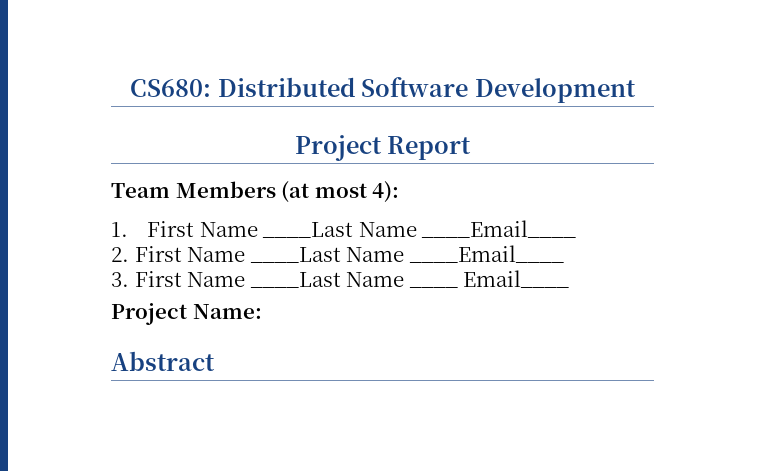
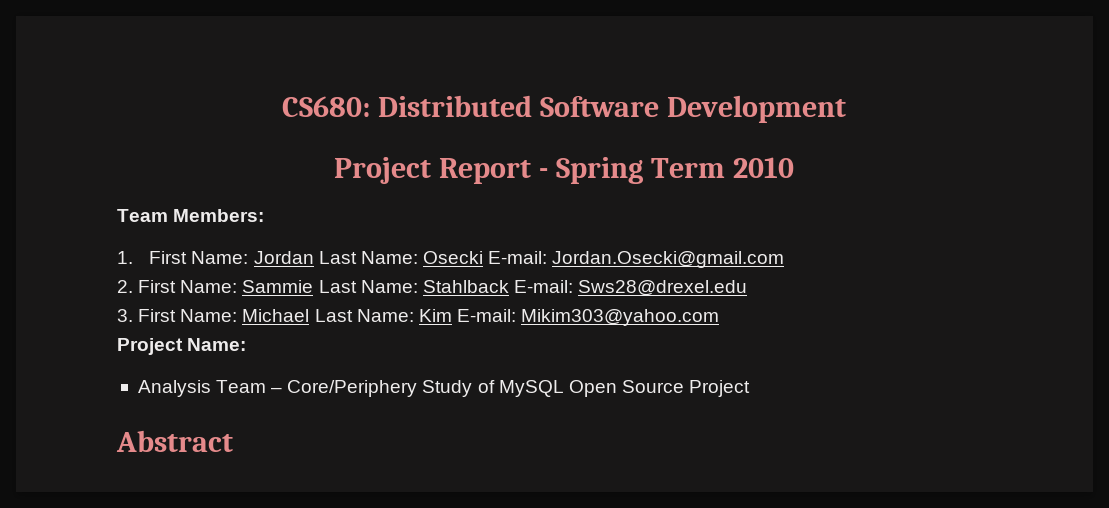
[111,181,400,203] [111,220,577,238] [111,245,564,263] [111,271,405,288] [408,270,570,288] [111,303,262,325] // Team Members (at most 4): // 1. First Name ____Last Name ____Email____ // 2. First Name ____Last Name ____Email____ // 3. First Name ____Last Name ____ Email____ // Project Name: -> [538,157,795,184] [117,209,265,222] [117,251,785,268] [117,280,748,296] [117,309,720,326] [117,338,247,355] [137,380,751,397] - Spring Term 2010 // Team Members: // 1. First Name: Jordan Last Name: Osecki E-mail: Jordan.Osecki@gmail.com // 2. First Name: Sammie Last Name: Stahlback E-mail: Sws28@drexel.edu // 3. First Name: Michael Last Name: Kim E-mail: Mikim303@yahoo.com // Project Name: // Analysis Team – Core/Periphery Study of MySQL Open Source Project

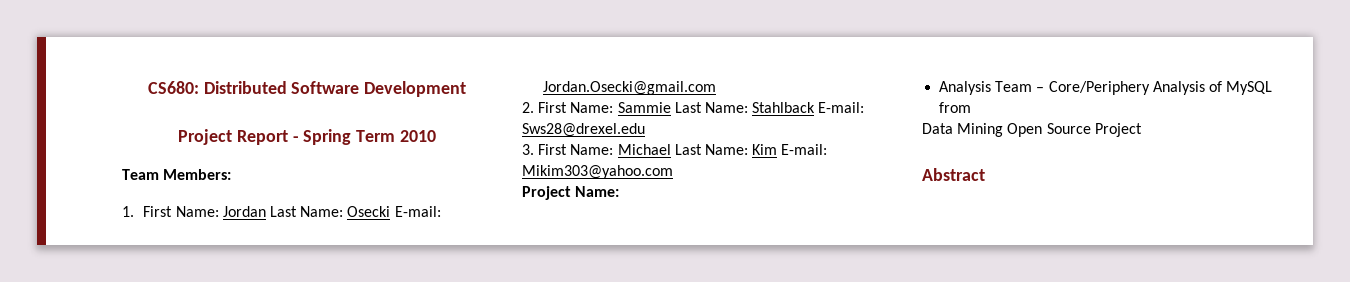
[422,380,473,397] Study -> [1152,81,1205,95] Analysis
(564, 388) none -> [939,102,972,113] [922,123,1004,137] from // Data Mining

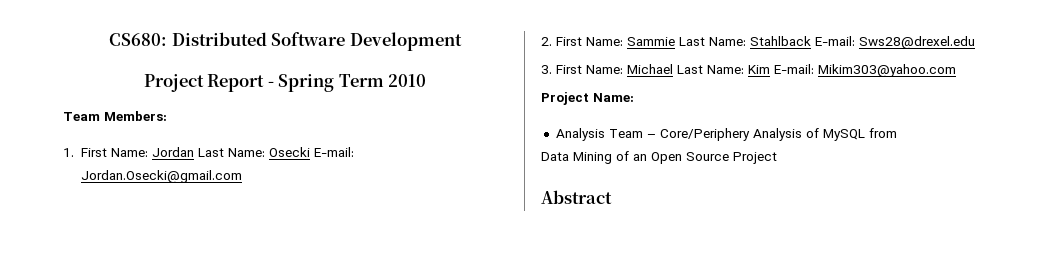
(1004, 130) none -> [616,151,647,161] of an

